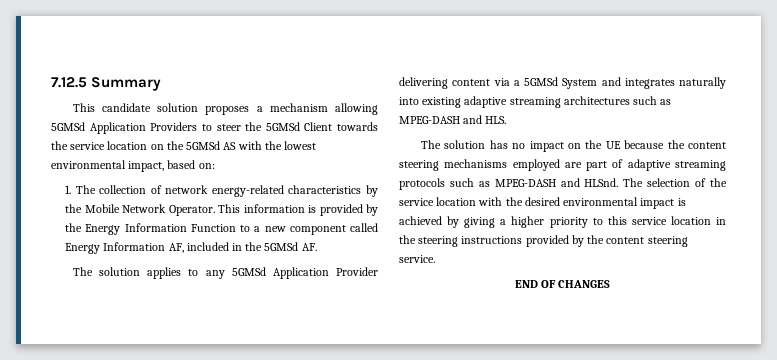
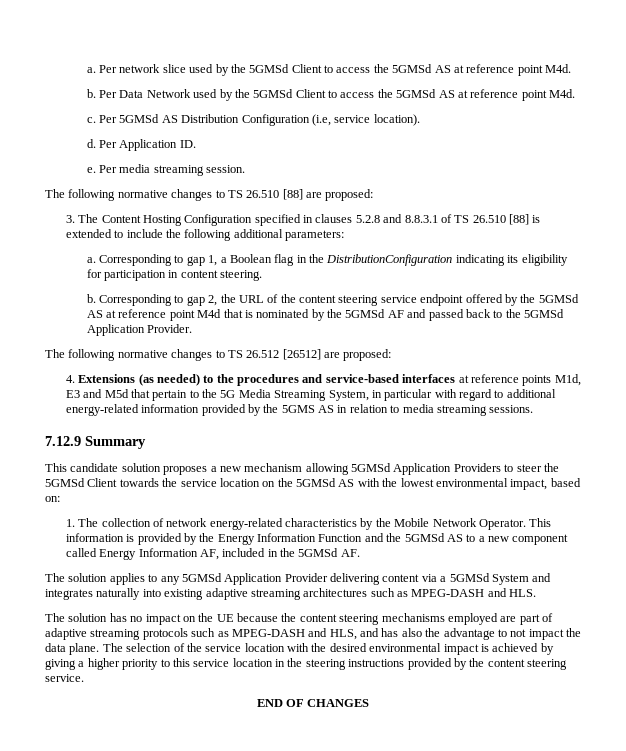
[51,77,87,88] 7.12.5 -> [86,64,572,76] [86,89,576,101] [86,114,420,126] [86,139,196,151] [86,164,246,176] [45,189,374,201] [65,214,541,226] [65,229,345,241] [86,254,568,266] [86,269,263,281] [86,294,579,306] [86,309,565,321] [86,324,193,336] [45,349,392,361] [65,374,581,386] [65,389,556,401] [65,404,534,416] [45,436,81,446] a. Per network slice used by the 5GMSd Client to access the 5GMSd AS at reference point M4d. // b. Per Data Network used by the 5GMSd Client to access the 5GMSd AS at reference point M4d. // c. Per 5GMSd AS Distribution Configuration (i.e, service location). // d. Per Application ID. // e. Per media streaming session. // The following normative changes to TS 26.510 [88] are proposed: // 3. The Content Hosting Configuration specified in clauses 5.2.8 and 8.8.3.1 of TS 26.510 [88] is extended to include the following additional parameters: // a. Corresponding to gap 1, a Boolean flag in the DistributionConfiguration indicating its eligibility for participation in content steering. // b. Corresponding to gap 2, the URL of the content steering service endpoint offered by the 5GMSd AS at reference point M4d that is nominated by the 5GMSd AF and passed back to the 5GMSd Application Provider. // The following normative changes to TS 26.512 [26512] are proposed: // 4. Extensions (as needed) to the procedures and service-based interfaces at reference points M1d, E3 and M5d that pertain to the 5G Media Streaming System, in particular with regard to additional energy-related information provided by the 5GMS AS in relation to media streaming sessions. // 7.12.9
(263, 109) none -> [219,466,241,472] new
(236, 228) none -> [364,533,463,542] and the 5GMSd AS
[584,178,619,187] HLSnd. -> [329,628,581,640] [45,643,100,655] HLS, and has also the advantage to not impact the data plane.

